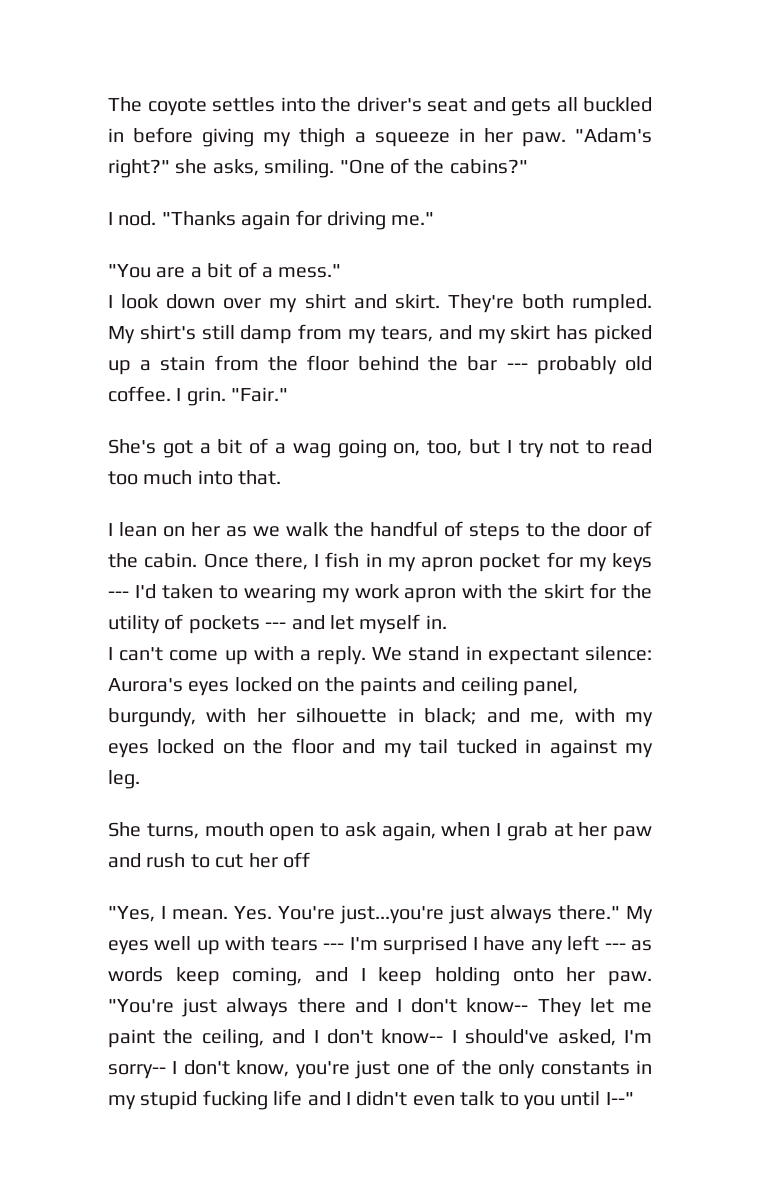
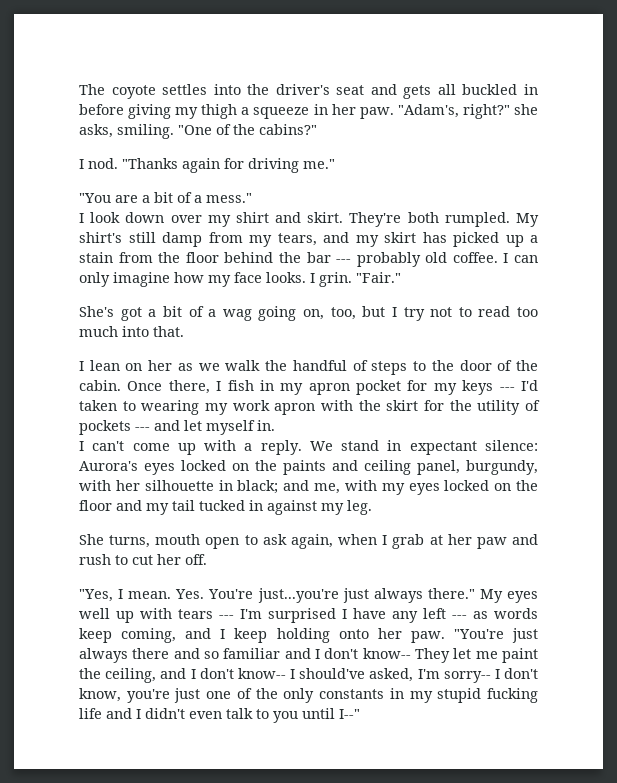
[575,128,653,143] "Adam's -> [397,104,459,118] "Adam's,
(182, 394) none -> [514,255,538,263] [79,272,315,287] can only imagine how my face looks. I
[283,852,310,868] off -> [185,554,207,565] off.
(388, 1005) none -> [204,648,311,659] so familiar and

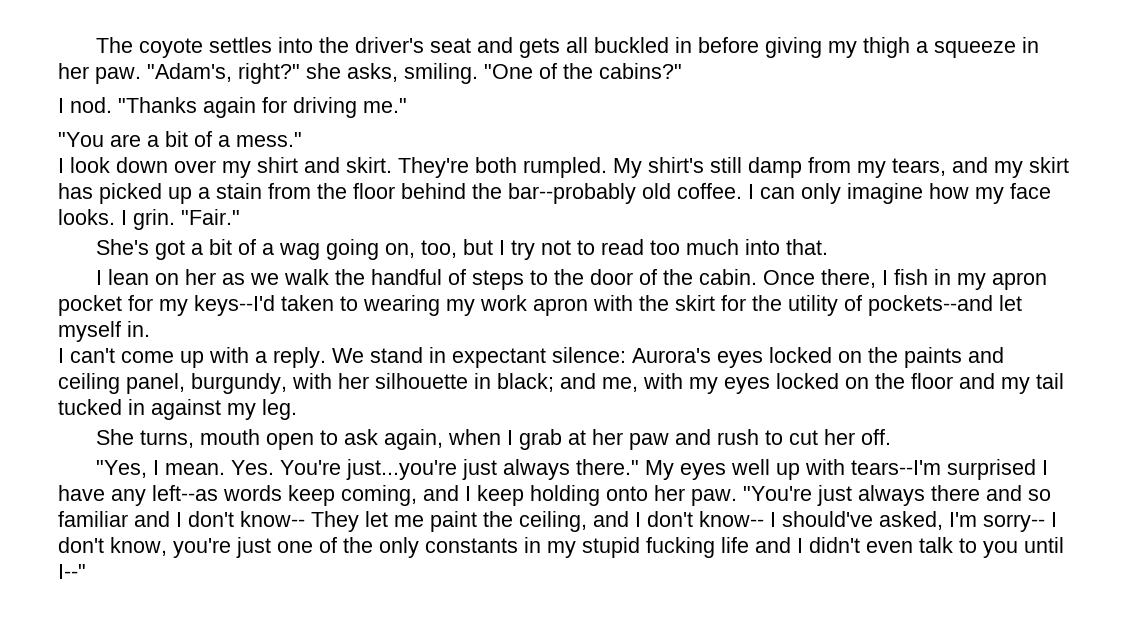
[306,252,421,267] bar --- probably -> [508,183,636,204] bar--probably
[462,380,538,395] keys --- I'd -> [194,295,275,316] keys--I'd
[79,420,180,435] pockets --- and -> [868,295,993,316] pockets--and
[178,609,262,619] tears --- I'm -> [850,460,941,475] tears--I'm
[423,608,488,619] left --- as -> [152,485,218,501] left--as

